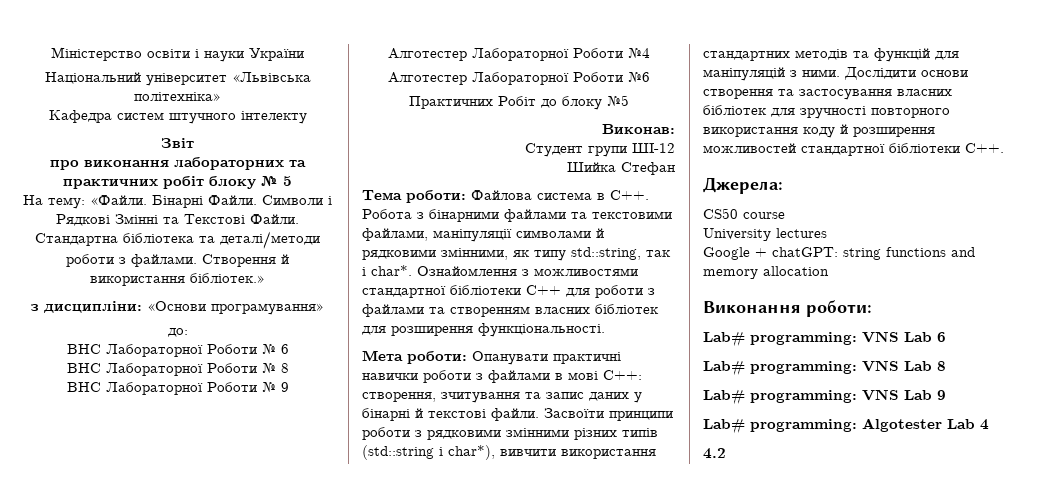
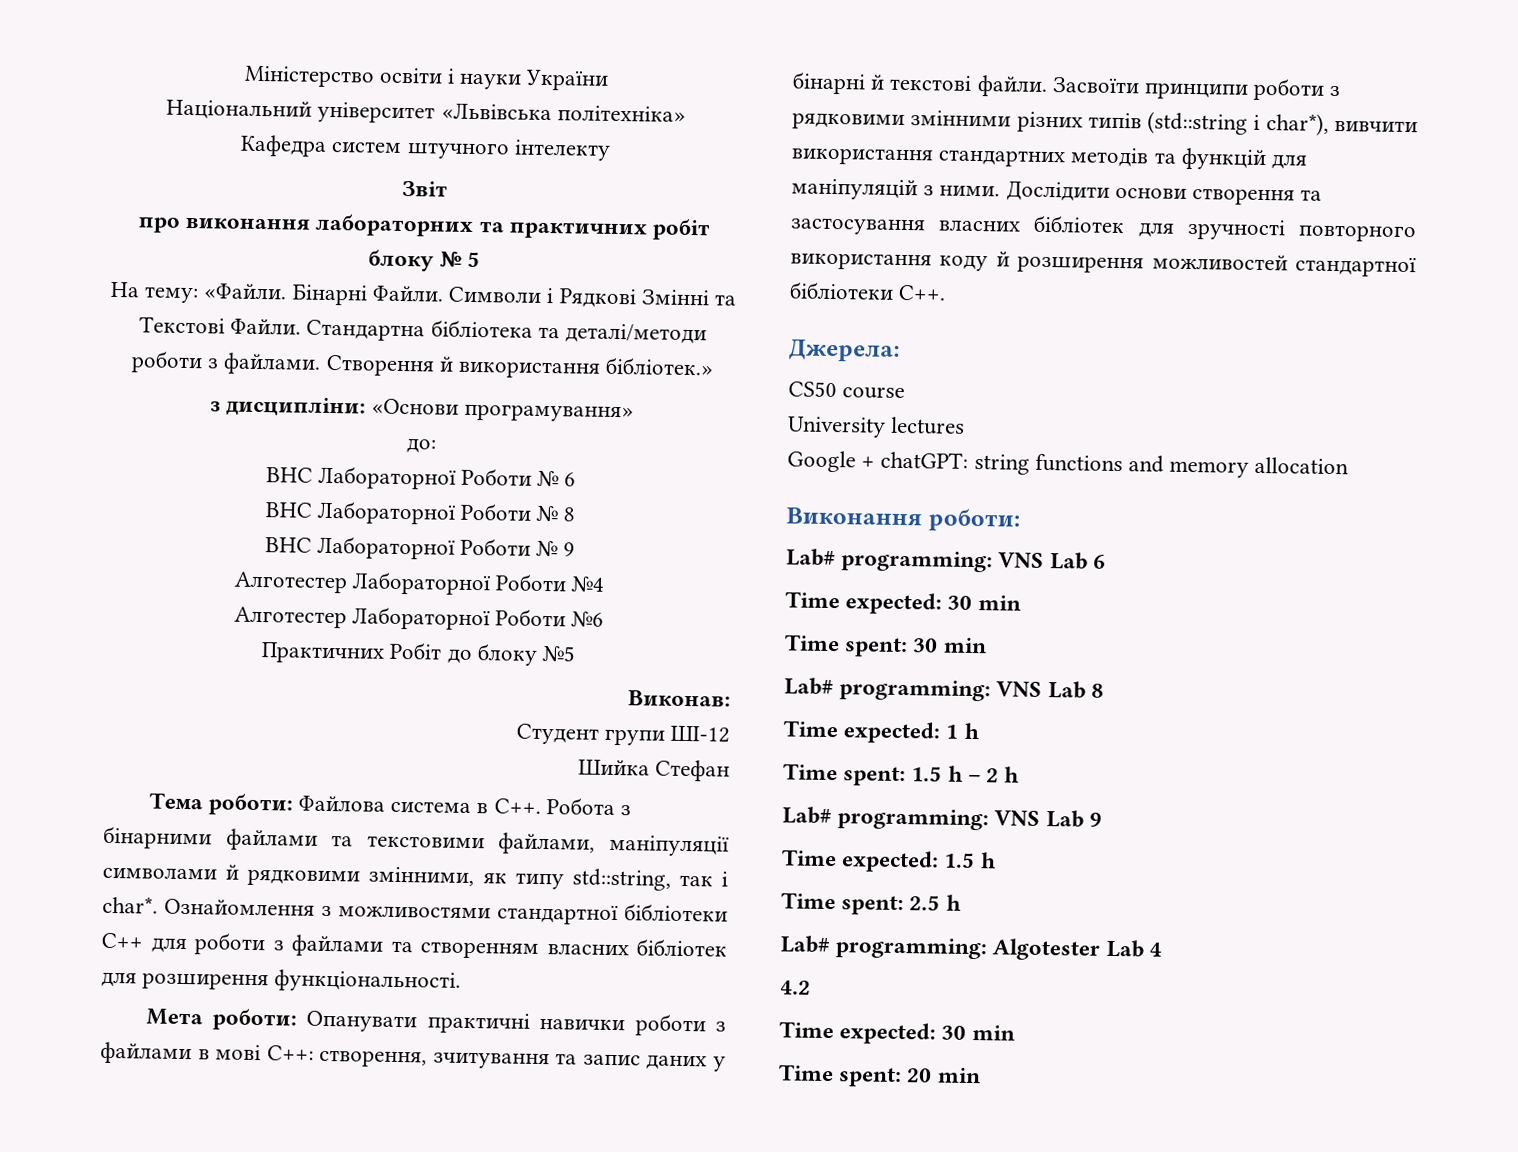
(946, 337) none -> [785,591,1021,615] [784,634,987,658] // Time expected: 30 min // Time spent: 30 min
(946, 366) none -> [783,720,980,744] [783,763,1021,787] // Time expected: 1 h // Time spent: 1.5 h – 2 h
(946, 395) none -> [781,849,997,873] [781,892,962,916] // Time expected: 1.5 h // Time spent: 2.5 h
(726, 453) none -> [779,1021,1015,1045] [778,1064,981,1088] // Time expected: 30 min // Time spent: 20 min

